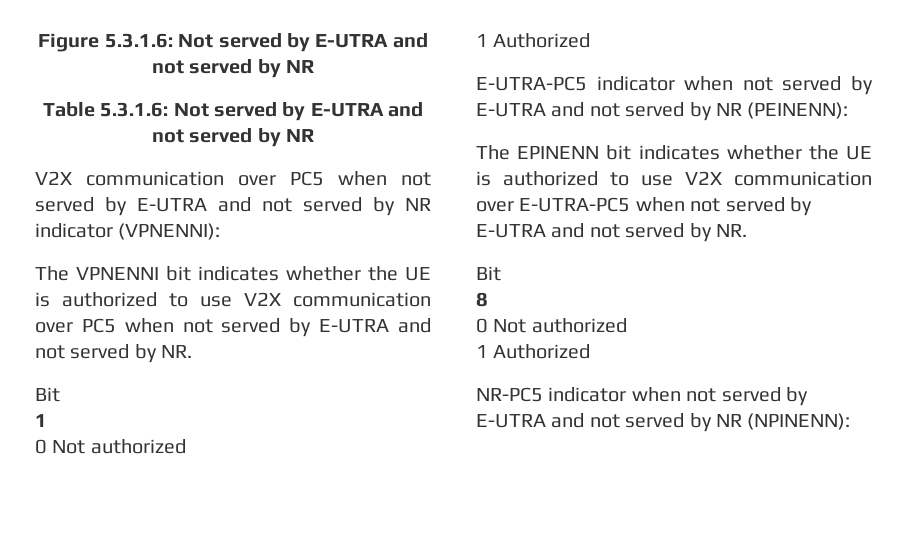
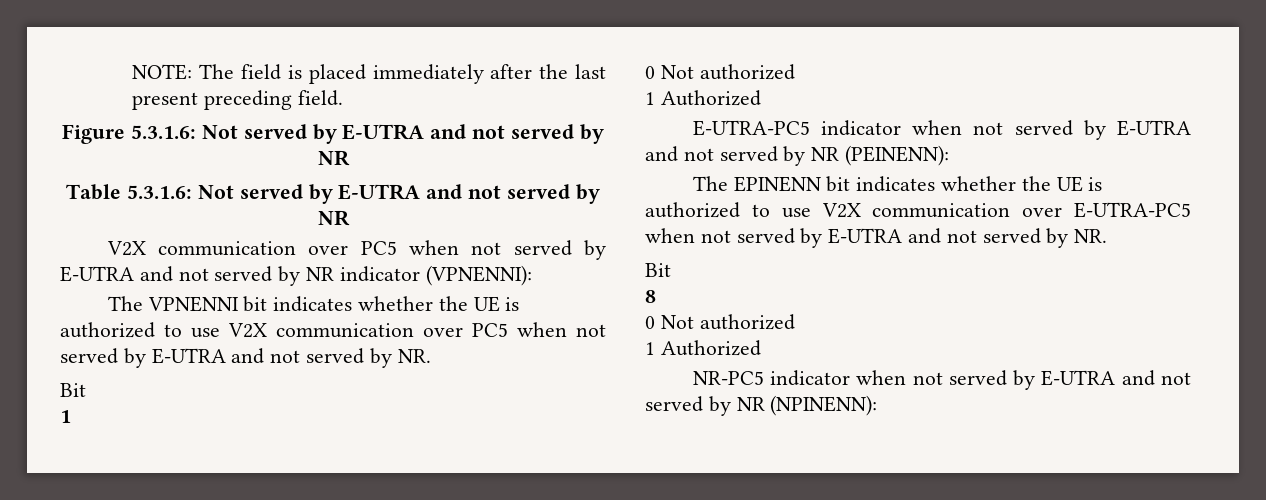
(38, 42) none -> [132,64,607,84] [132,90,344,110] NOTE: The field is placed immediately after the last present preceding field. //

